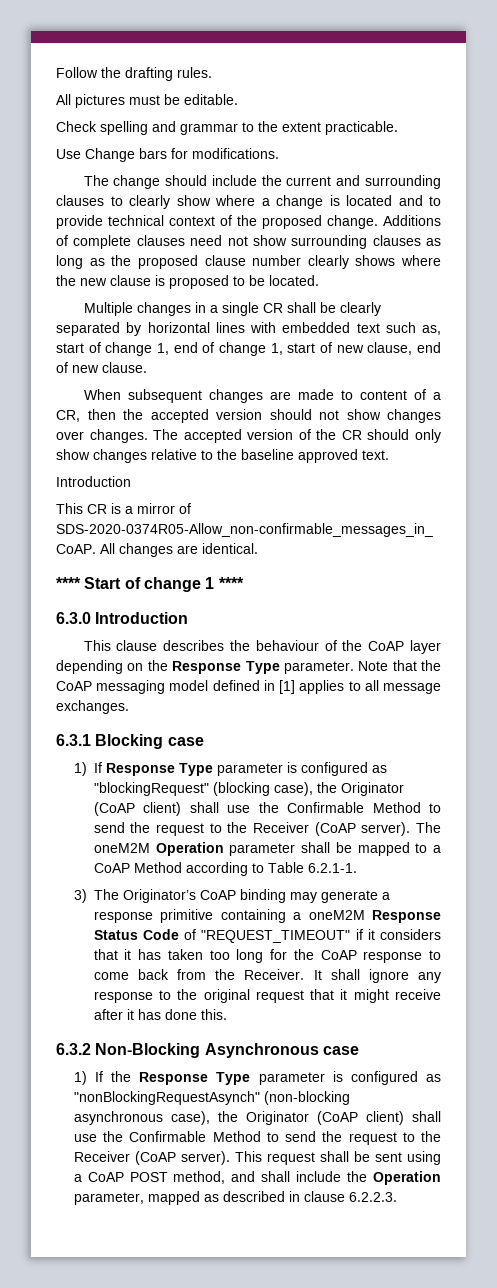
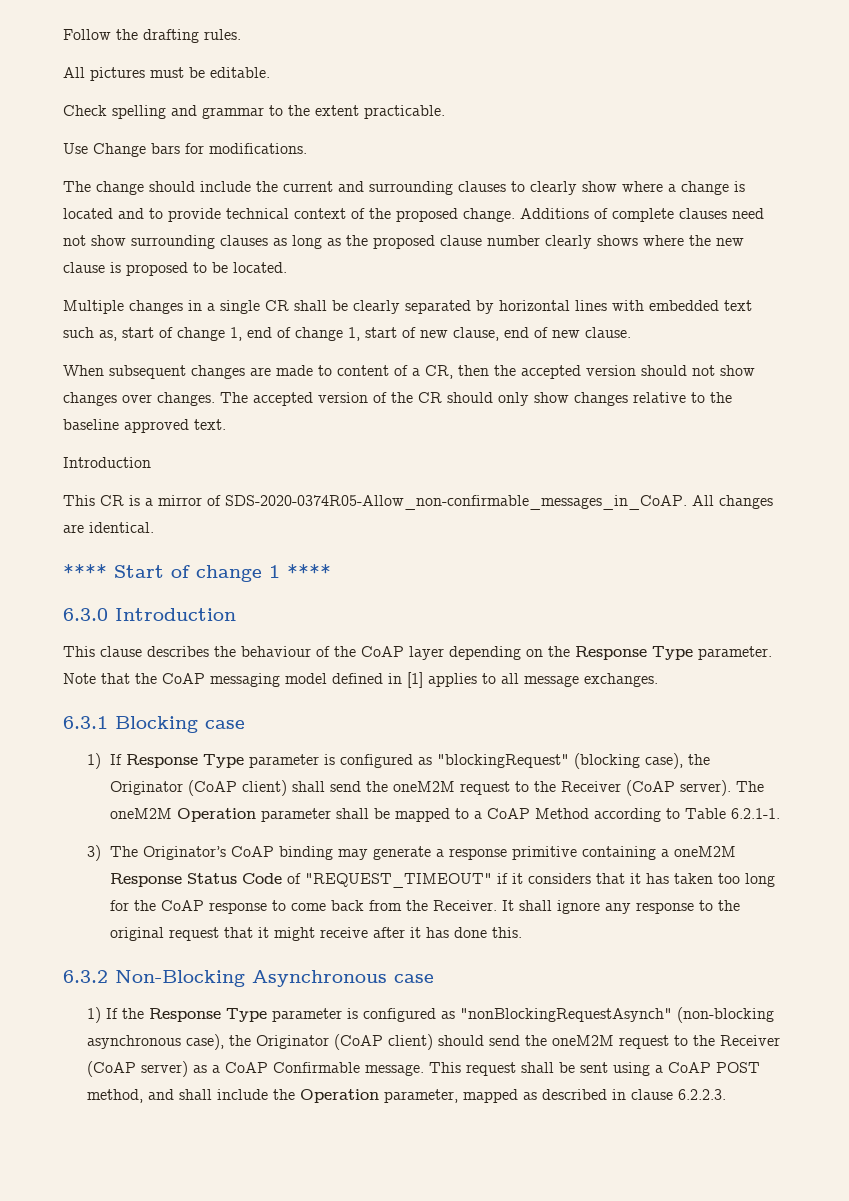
[227,802,441,813] [93,822,151,833] use the Confirmable Method to send the -> [330,781,456,792] send the oneM2M
[412,1111,441,1122] [73,1131,442,1145] [73,1151,230,1165] shall use the Confirmable Method to send the request to the Receiver (CoAP server). -> [437,1035,780,1049] [86,1061,424,1077] should send the oneM2M request to the Receiver (CoAP server) as a CoAP Confirmable message.

